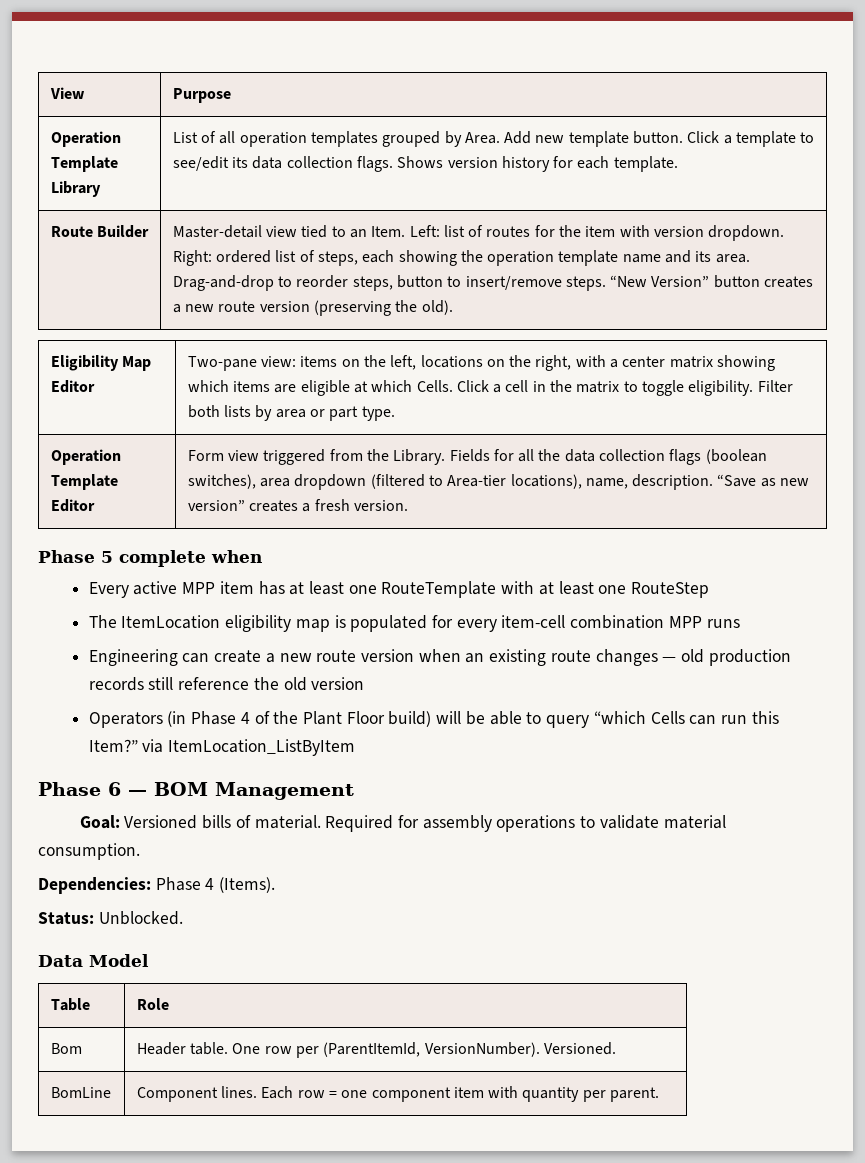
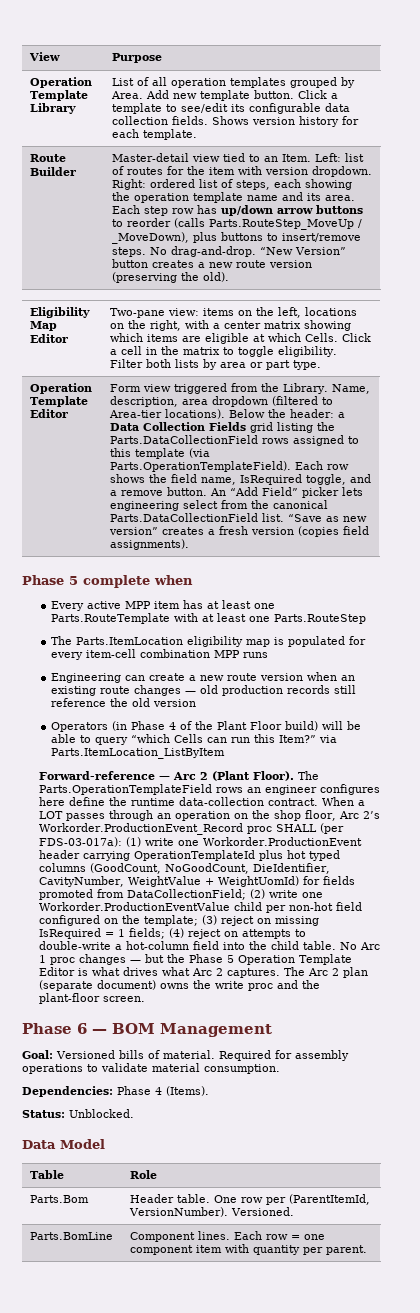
[252,156,393,172] data collection flags. -> [249,103,351,114] [112,116,209,125] configurable data collection fields.
[172,275,443,291] Drag-and-drop to reorder steps, button -> [112,205,364,216] [112,218,363,230] [112,232,264,244] Each step row has up/down arrow buttons to reorder (calls Parts.RouteStep_MoveUp / _MoveDown), plus buttons
(606, 283) none -> [150,246,257,257] No drag-and-drop.
[449,449,767,465] [187,474,256,489] Fields for all the data collection flags (boolean switches), -> [332,384,371,394] [110,396,179,407] Name, description,
[510,474,714,490] locations), name, description. -> [165,409,346,419] [110,422,336,433] [110,435,360,446] [110,448,211,459] [110,461,350,472] [110,474,372,485] [110,487,364,498] [110,500,329,511] [110,513,285,522] locations). Below the header: a Data Collection Fields grid listing the Parts.DataCollectionField rows assigned to this template (via Parts.OperationTemplateField). Each row shows the field name, IsRequired toggle, and a remove button. An “Add Field” picker lets engineering select from the canonical Parts.DataCollectionField list.
[353,500,408,511] version. -> [251,526,370,537] [110,539,190,550] version (copies field assignments).
[381,581,497,598] RouteTemplate -> [51,613,171,624] Parts.RouteTemplate
[631,582,710,598] [88,615,221,629] RouteStep // The ItemLocation -> [274,614,367,624] [51,636,184,645] Parts.RouteStep // The Parts.ItemLocation
[168,739,356,756] ItemLocation_ListByItem -> [51,748,226,759] [39,771,320,781] [39,784,381,795] [39,797,366,806] [39,810,381,821] [39,823,345,835] [39,837,363,847] [39,850,341,861] [39,863,331,874] [39,876,356,887] [39,889,324,900] [39,902,363,913] [39,915,320,926] [39,928,307,939] [39,941,381,950] [39,954,353,965] [39,967,369,978] [39,980,321,991] [39,993,146,1004] Parts.ItemLocation_ListByItem // Forward-reference — Arc 2 (Plant Floor). The Parts.OperationTemplateField rows an engineer configures here define the runtime data-collection contract. When a LOT passes through an operation on the shop floor, Arc 2’s Workorder.ProductionEvent_Record proc SHALL (per FDS-03-017a): (1) write one Workorder.ProductionEvent header carrying OperationTemplateId plus hot typed columns (GoodCount, NoGoodCount, DieIdentifier, CavityNumber, WeightValue + WeightUomId) for fields promoted from DataCollectionField; (2) write one Workorder.ProductionEventValue child per non-hot field configured on the template; (3) reject on missing IsRequired = 1 fields; (4) reject on attempts to double-write a hot-column field into the child table. No Arc 1 proc changes — but the Phase 5 Operation Template Editor is what drives what Arc 2 captures. The Arc 2 plan (separate document) owns the write proc and the plant-floor screen.
[50,1043,82,1054] Bom -> [30,1195,90,1203] Parts.Bom
[50,1087,111,1098] BomLine -> [30,1232,114,1240] Parts.BomLine

